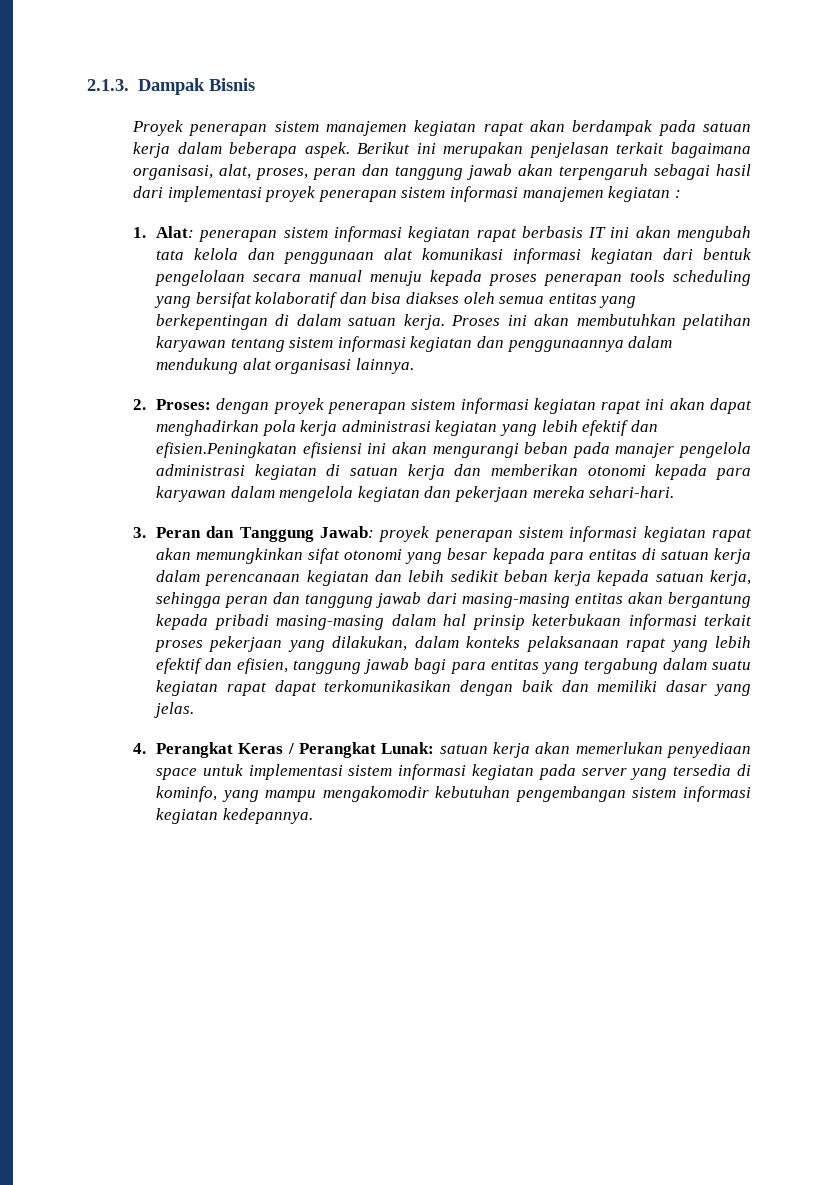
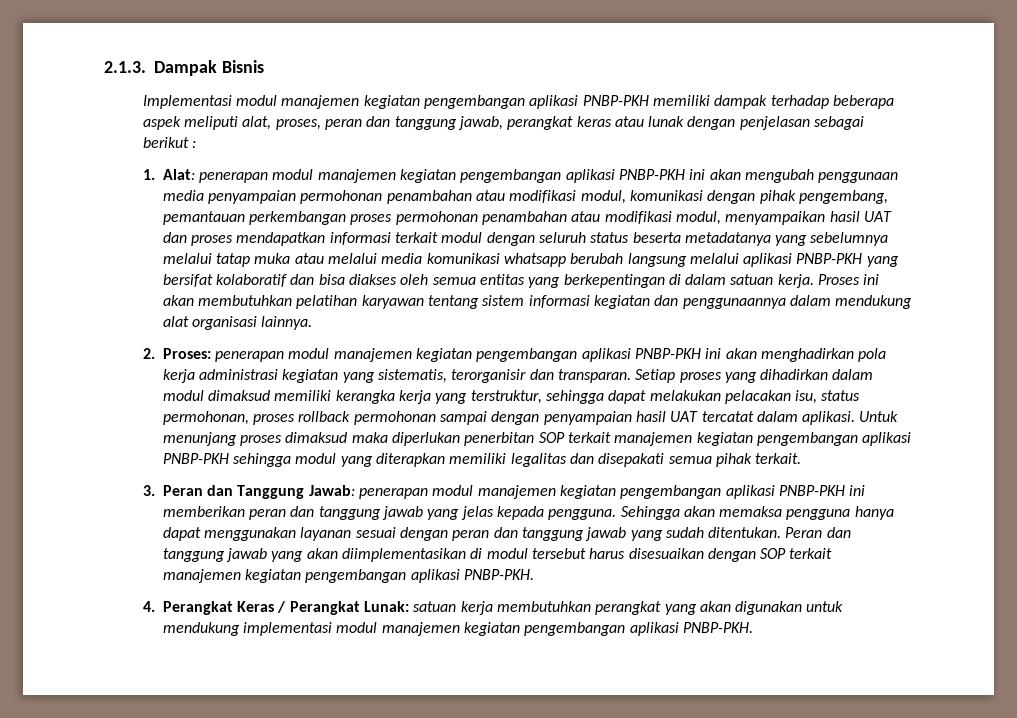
[132,120,751,136] [133,142,751,158] [133,165,214,180] Proyek penerapan sistem manajemen kegiatan rapat akan berdampak pada satuan kerja dalam beberapa aspek. Berikut ini merupakan penjelasan terkait bagaimana organisasi, -> [142,95,894,109] [142,116,238,130] Implementasi modul manajemen kegiatan pengembangan aplikasi PNBP-PKH memiliki dampak terhadap beberapa aspek meliputi
[467,164,751,180] [133,186,681,202] [133,226,751,242] [156,248,751,264] [155,270,751,286] jawab akan terpengaruh sebagai hasil dari implementasi proyek penerapan sistem informasi manajemen kegiatan : // 1. Alat: penerapan sistem informasi kegiatan rapat berbasis IT ini akan mengubah tata kelola dan penggunaan alat komunikasi informasi kegiatan dari bentuk pengelolaan secara manual menuju kepada proses penerapan tools scheduling -> [457,116,865,130] [142,137,196,148] [142,169,899,183] [162,190,888,204] [162,211,892,225] [162,232,889,246] [162,253,863,267] jawab, perangkat keras atau lunak dengan penjelasan sebagai berikut : // 1. Alat: penerapan modul manajemen kegiatan pengembangan aplikasi PNBP-PKH ini akan mengubah penggunaan media penyampaian permohonan penambahan atau modifikasi modul, komunikasi dengan pihak pengembang, pemantauan perkembangan proses permohonan penambahan atau modifikasi modul, menyampaikan hasil UAT dan proses mendapatkan informasi terkait modul dengan seluruh status beserta metadatanya yang sebelumnya melalui tatap muka atau melalui media komunikasi whatsapp berubah langsung melalui aplikasi PNBP-PKH
[216,398,752,414] dengan proyek penerapan sistem informasi kegiatan rapat ini akan dapat -> [214,348,757,362] penerapan modul manajemen kegiatan pengembangan aplikasi PNBP-PKH ini akan
[541,420,658,436] [156,442,751,458] [156,464,751,480] [156,486,675,502] lebih efektif dan efisien.Peningkatan efisiensi ini akan mengurangi beban pada manajer pengelola administrasi kegiatan di satuan kerja dan memberikan otonomi kepada para karyawan dalam mengelola kegiatan dan pekerjaan mereka sehari-hari. -> [377,369,874,383] [162,390,861,404] [162,411,899,425] [162,432,912,446] [162,453,802,467] sistematis, terorganisir dan transparan. Setiap proses yang dihadirkan dalam modul dimaksud memiliki kerangka kerja yang terstruktur, sehingga dapat melakukan pelacakan isu, status permohonan, proses rollback permohonan sampai dengan penyampaian hasil UAT tercatat dalam aplikasi. Untuk menunjang proses dimaksud maka diperlukan penerbitan SOP terkait manajemen kegiatan pengembangan aplikasi PNBP-PKH sehingga modul yang diterapkan memiliki legalitas dan disepakati semua pihak terkait.
[379,526,752,542] [156,548,752,564] [156,570,751,586] [156,592,751,608] [156,614,752,630] [155,636,752,652] [156,658,752,674] [156,680,751,696] [154,702,195,718] proyek penerapan sistem informasi kegiatan rapat akan memungkinkan sifat otonomi yang besar kepada para entitas di satuan kerja dalam perencanaan kegiatan dan lebih sedikit beban kerja kepada satuan kerja, sehingga peran dan tanggung jawab dari masing-masing entitas akan bergantung kepada pribadi masing-masing dalam hal prinsip keterbukaan informasi terkait proses pekerjaan yang dilakukan, dalam konteks pelaksanaan rapat yang lebih efektif dan efisien, tanggung jawab bagi para entitas yang tergabung dalam suatu kegiatan rapat dapat terkomunikasikan dengan baik dan memiliki dasar yang jelas. -> [358,485,866,499] [162,506,894,520] [162,527,851,541] [162,548,833,562] [162,569,534,583] penerapan modul manajemen kegiatan pengembangan aplikasi PNBP-PKH ini memberikan peran dan tanggung jawab yang jelas kepada pengguna. Sehingga akan memaksa pengguna hanya dapat menggunakan layanan sesuai dengan peran dan tanggung jawab yang sudah ditentukan. Peran dan tanggung jawab yang akan diimplementasikan di modul tersebut harus disesuaikan dengan SOP terkait manajemen kegiatan pengembangan aplikasi PNBP-PKH.
[535,742,752,758] [156,764,751,780] [156,786,751,802] [156,808,313,824] akan memerlukan penyediaan space untuk implementasi sistem informasi kegiatan pada server yang tersedia di kominfo, yang mampu mengakomodir kebutuhan pengembangan sistem informasi kegiatan kedepannya. -> [496,601,844,615] [162,622,753,636] membutuhkan perangkat yang akan digunakan untuk mendukung implementasi modul manajemen kegiatan pengembangan aplikasi PNBP-PKH.

